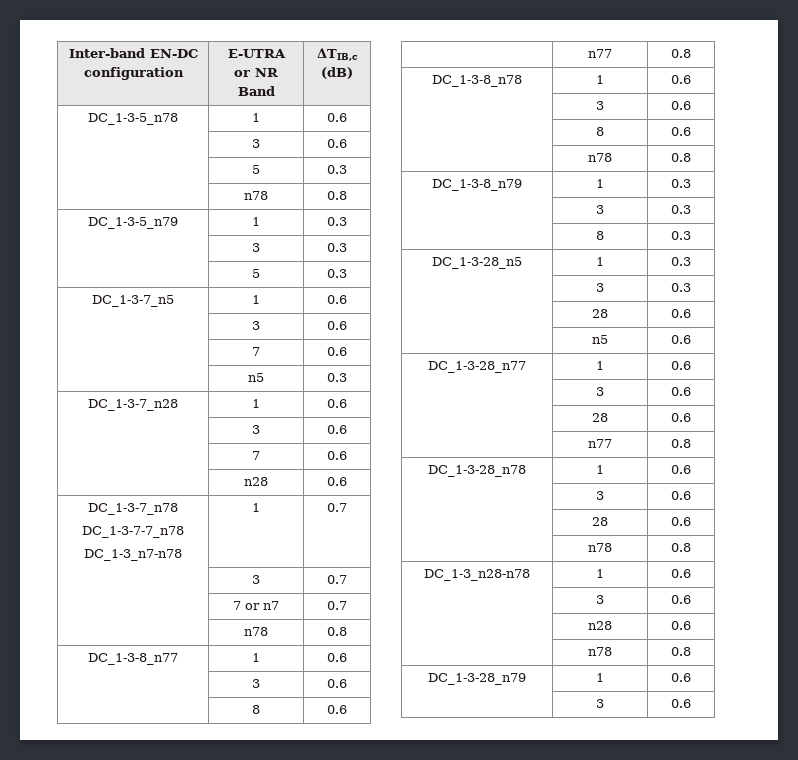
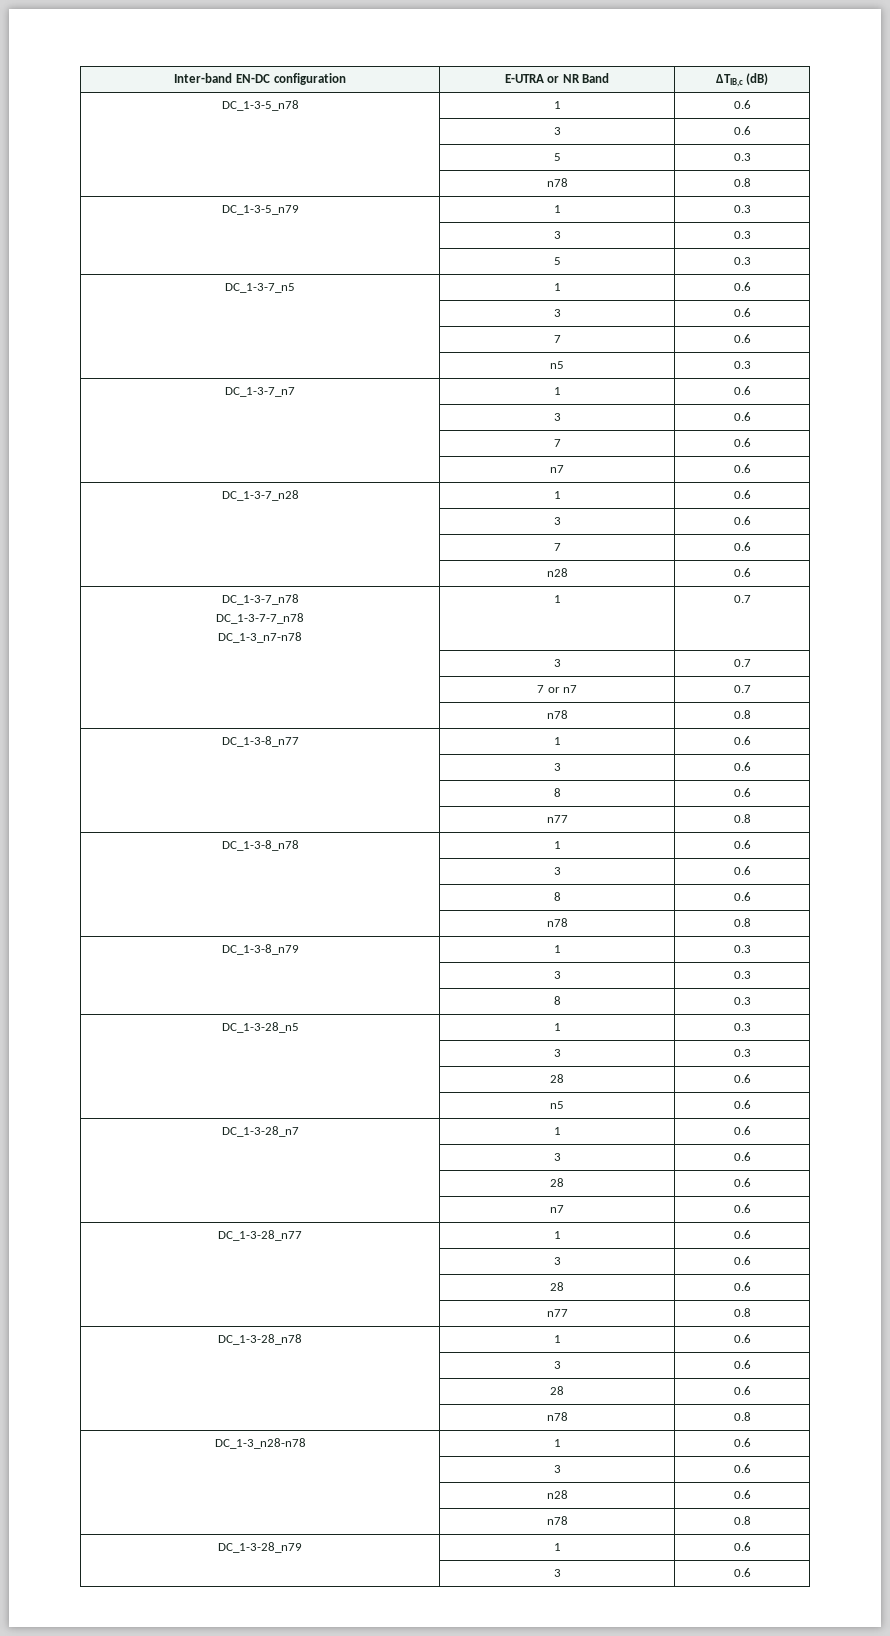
(347, 377) none -> [225,387,295,397] [553,387,561,395] [733,386,751,395] [553,413,561,421] [733,412,751,421] [553,439,561,447] [733,438,751,447] [550,465,564,473] [733,464,751,473] // DC_1-3-7_n7 | 1 | 0.6 // | 3 | 0.6 // | 7 | 0.6 // | n7 | 0.6
(691, 339) none -> [221,1126,299,1137] [553,1127,561,1135] [733,1126,751,1135] [553,1153,561,1161] [733,1152,751,1161] [550,1178,564,1187] [733,1178,751,1187] [550,1205,564,1213] [733,1204,751,1213] // DC_1-3-28_n7 | 1 | 0.6 // | 3 | 0.6 // | 28 | 0.6 // | n7 | 0.6

